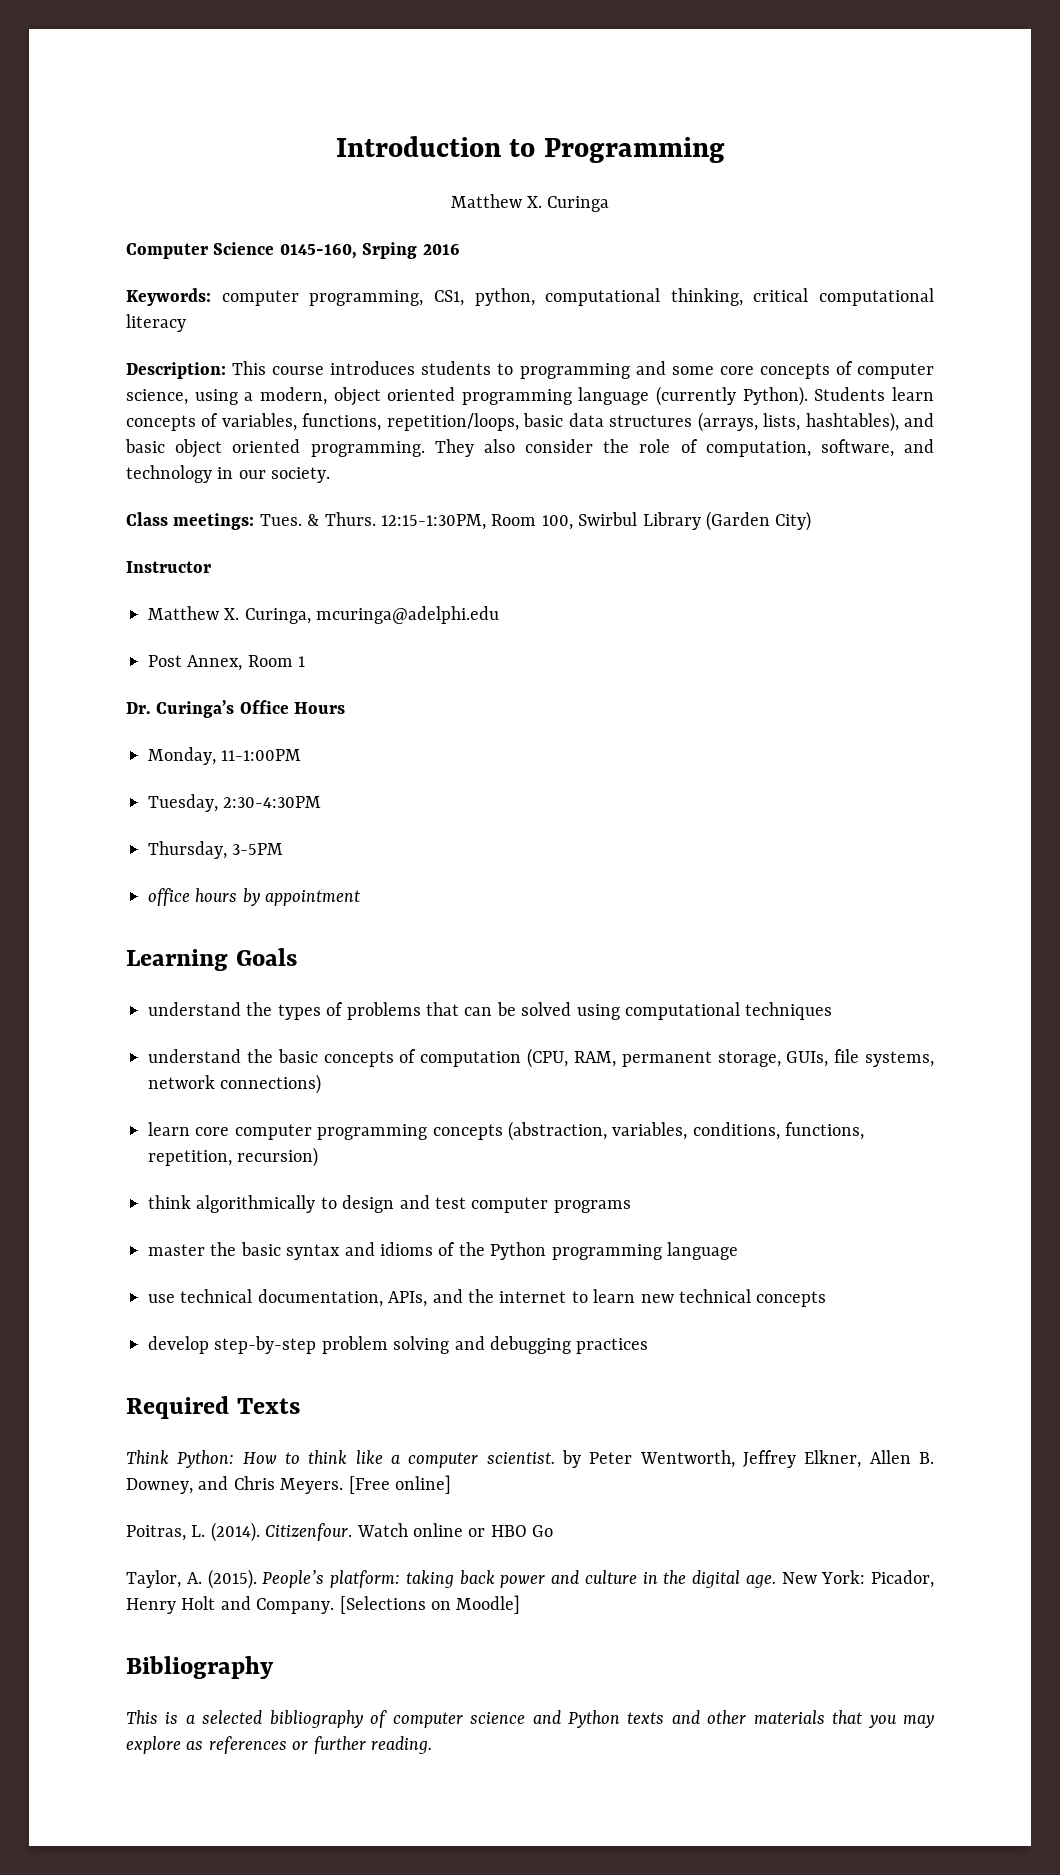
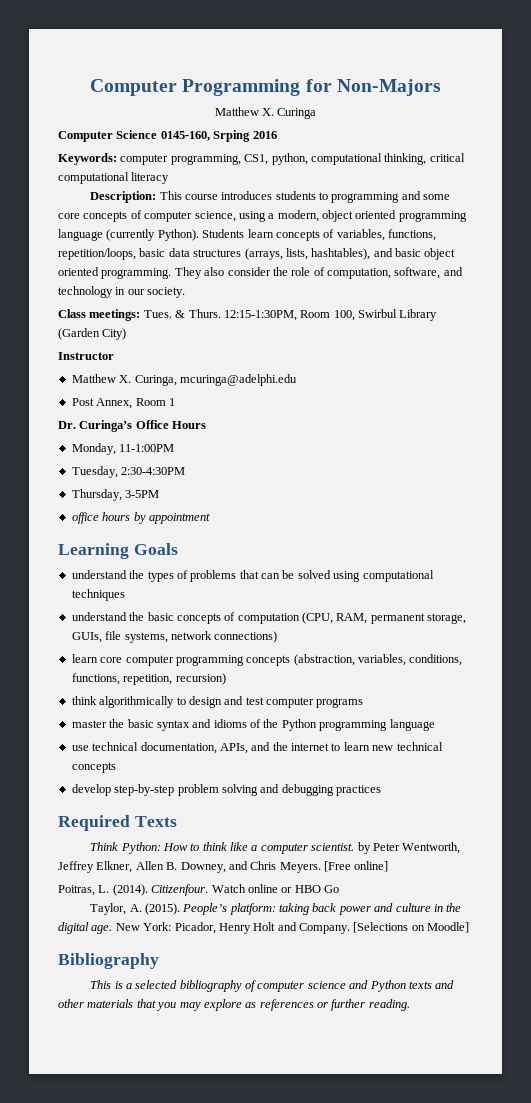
[335,136,535,157] Introduction to -> [90,79,178,96] Computer
(725, 150) none -> [305,79,441,96] for Non-Majors

